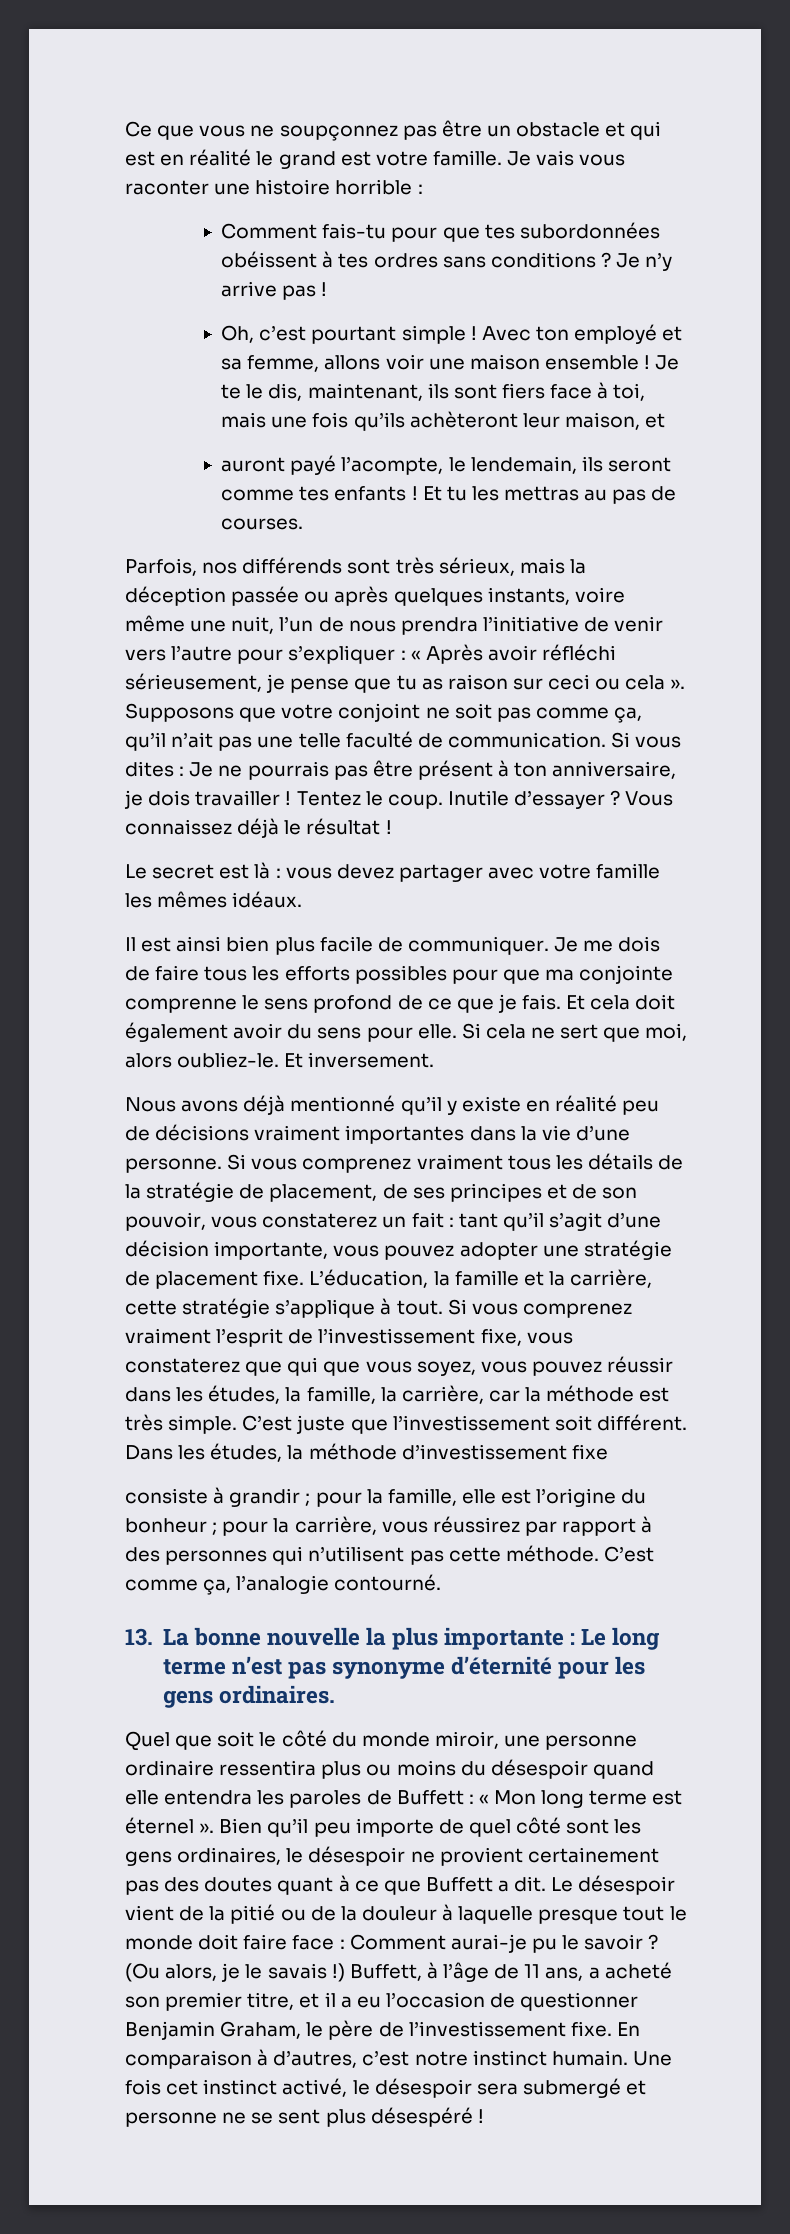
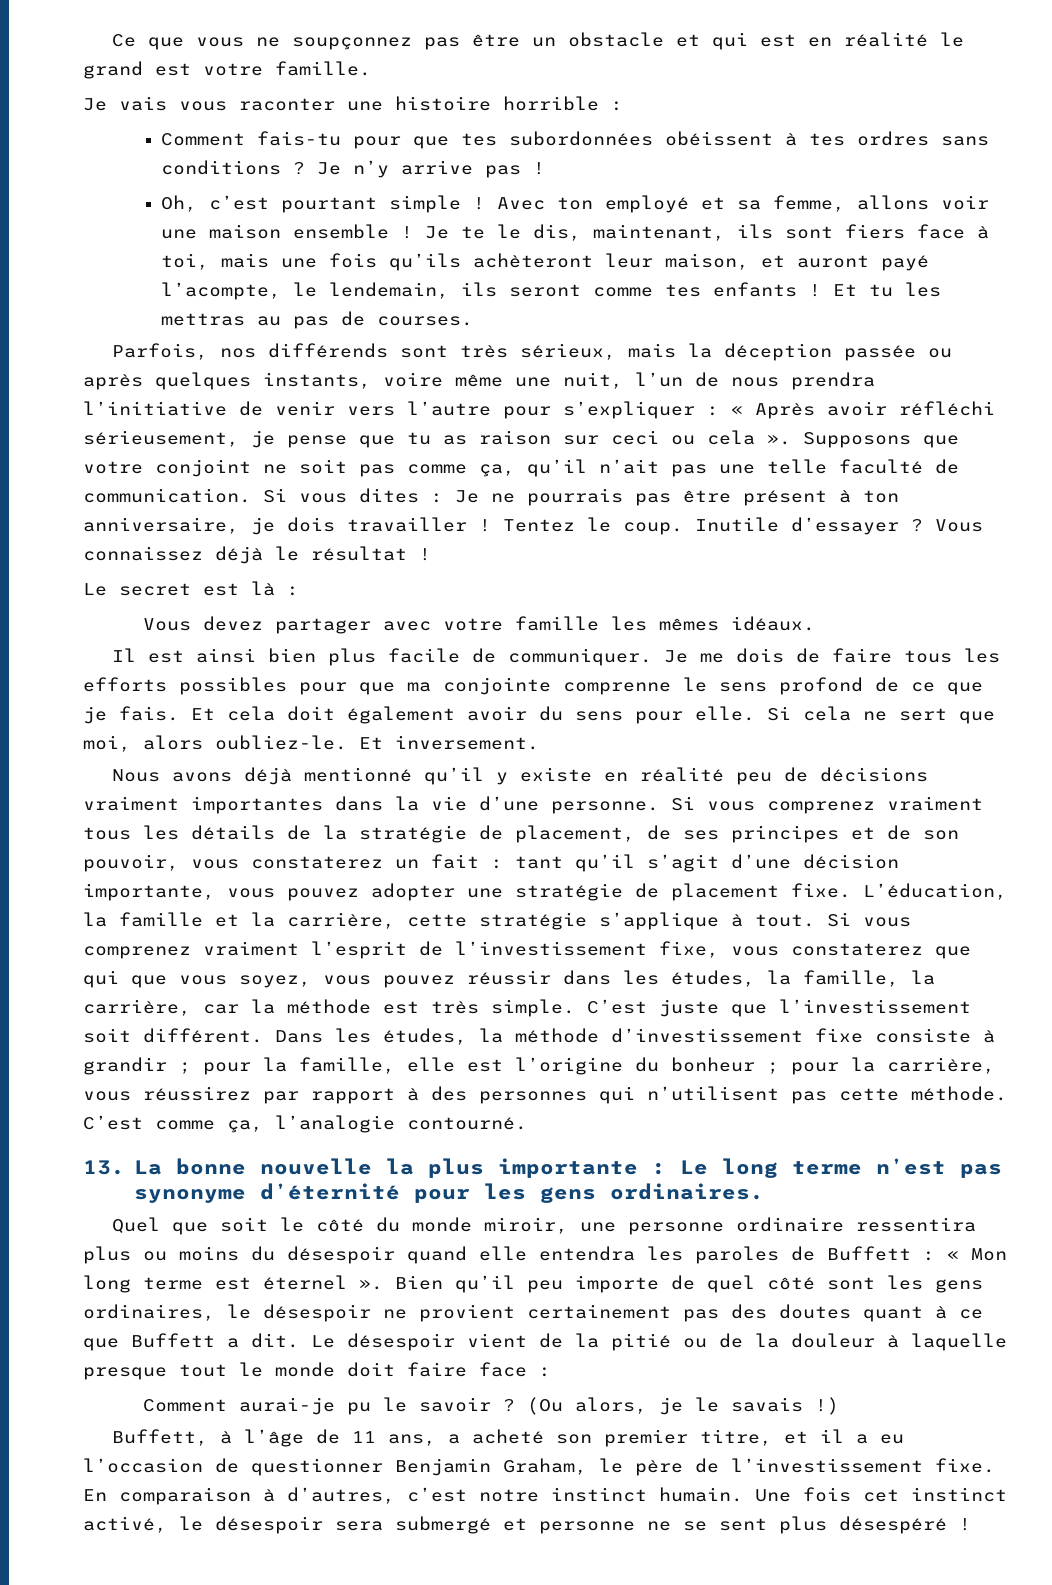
(502, 158) none -> (371, 68) //
(666, 420) // -> (786, 261) none
[285,867,332,879] vous -> [142,618,191,631] // Vous
(608, 1452) // -> (863, 1035) none
(345, 1944) none -> (551, 1372) //
(345, 1972) none -> (839, 1406) //

